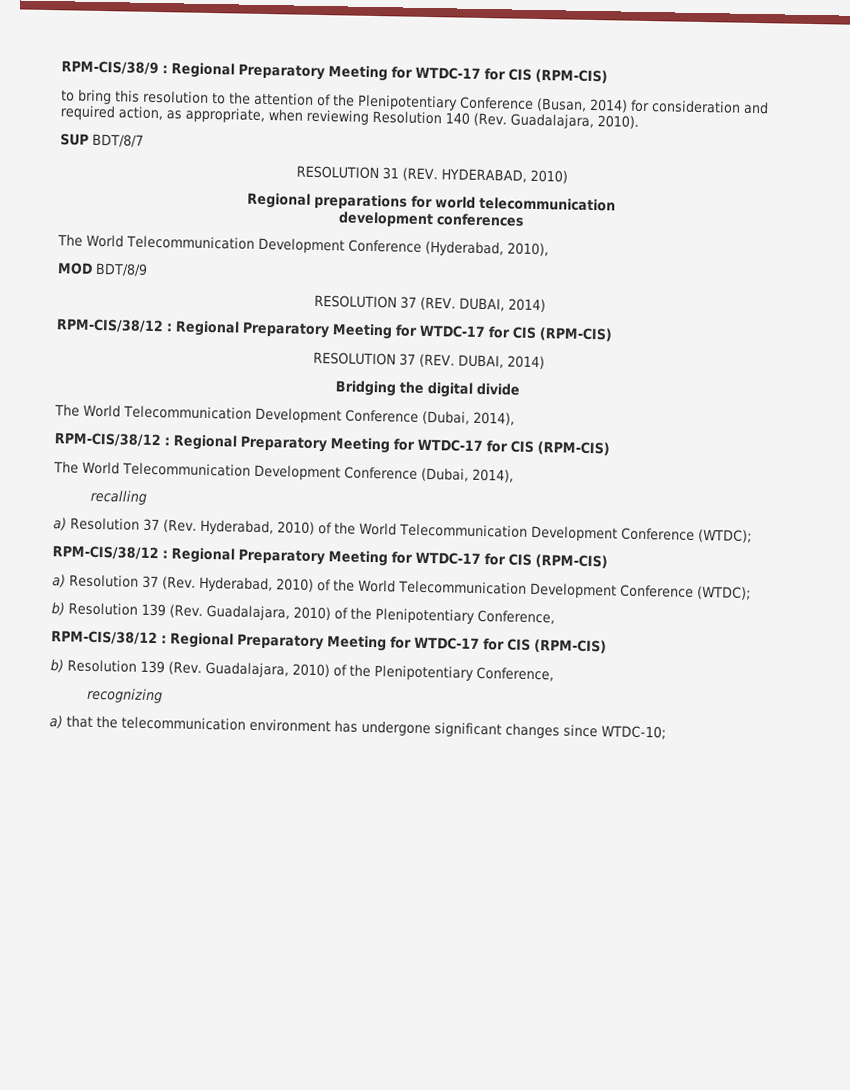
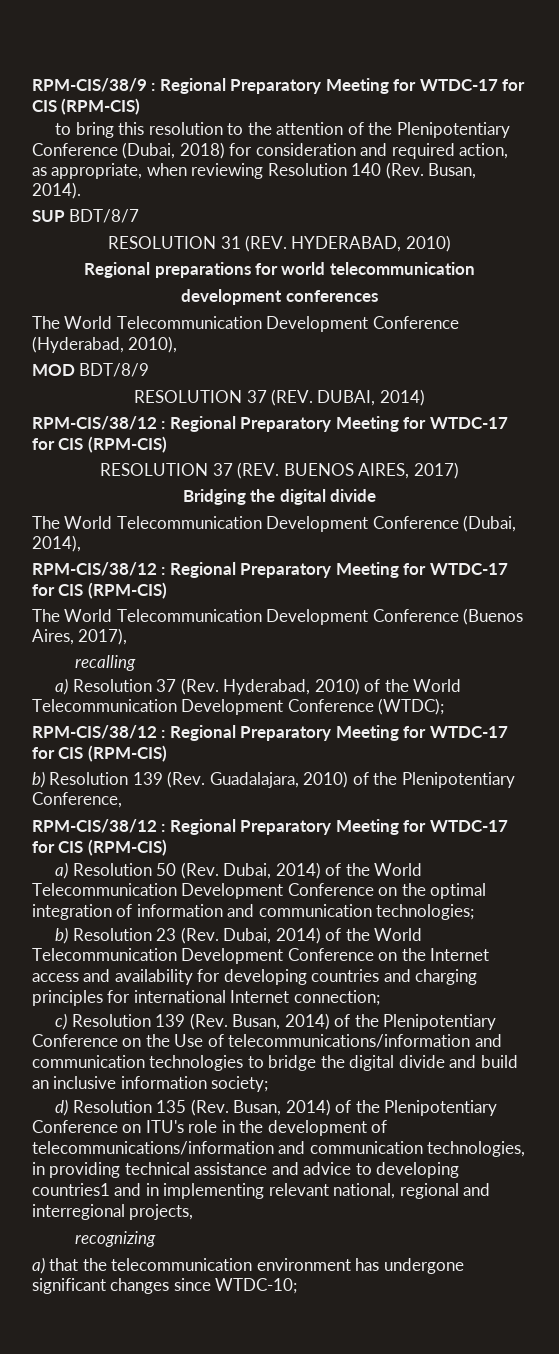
[536,97,628,113] (Busan, 2014) -> [122,142,225,159] (Dubai, 2018)
[509,113,639,130] Guadalajara, 2010). -> [428,163,477,179] [32,182,81,199] Busan, 2014).
[457,354,545,370] DUBAI, 2014) -> [283,462,459,479] BUENOS AIRES, 2017)
[420,467,514,483] (Dubai, 2014), -> [463,608,524,625] [32,628,128,645] (Buenos Aires, 2017),
[52,574,751,600] // a) Resolution 37 (Rev. Hyderabad, 2010) of the World Telecommunication Development Conference (WTDC); -> (167, 753) none
[50,659,554,682] b) Resolution 139 (Rev. Guadalajara, 2010) of the Plenipotentiary Conference, -> [55,862,423,879] [32,883,487,899] [32,904,475,920] [55,927,423,944] [32,948,490,964] [32,969,478,985] [32,990,380,1006] [55,1013,497,1030] [32,1034,502,1048] [32,1055,518,1071] [32,1076,269,1092] [55,1099,498,1116] [32,1120,388,1136] [32,1141,526,1157] [32,1162,460,1178] [32,1183,491,1199] [32,1204,194,1220] a) Resolution 50 (Rev. Dubai, 2014) of the World Telecommunication Development Conference on the optimal integration of information and communication technologies; // b) Resolution 23 (Rev. Dubai, 2014) of the World Telecommunication Development Conference on the Internet access and availability for developing countries and charging principles for international Internet connection; // c) Resolution 139 (Rev. Busan, 2014) of the Plenipotentiary Conference on the Use of telecommunications/information and communication technologies to bridge the digital divide and build an inclusive information society; // d) Resolution 135 (Rev. Busan, 2014) of the Plenipotentiary Conference on ITU's role in the development of telecommunications/information and communication technologies, in providing technical assistance and advice to developing countries1 and in implementing relevant national, regional and interregional projects,

